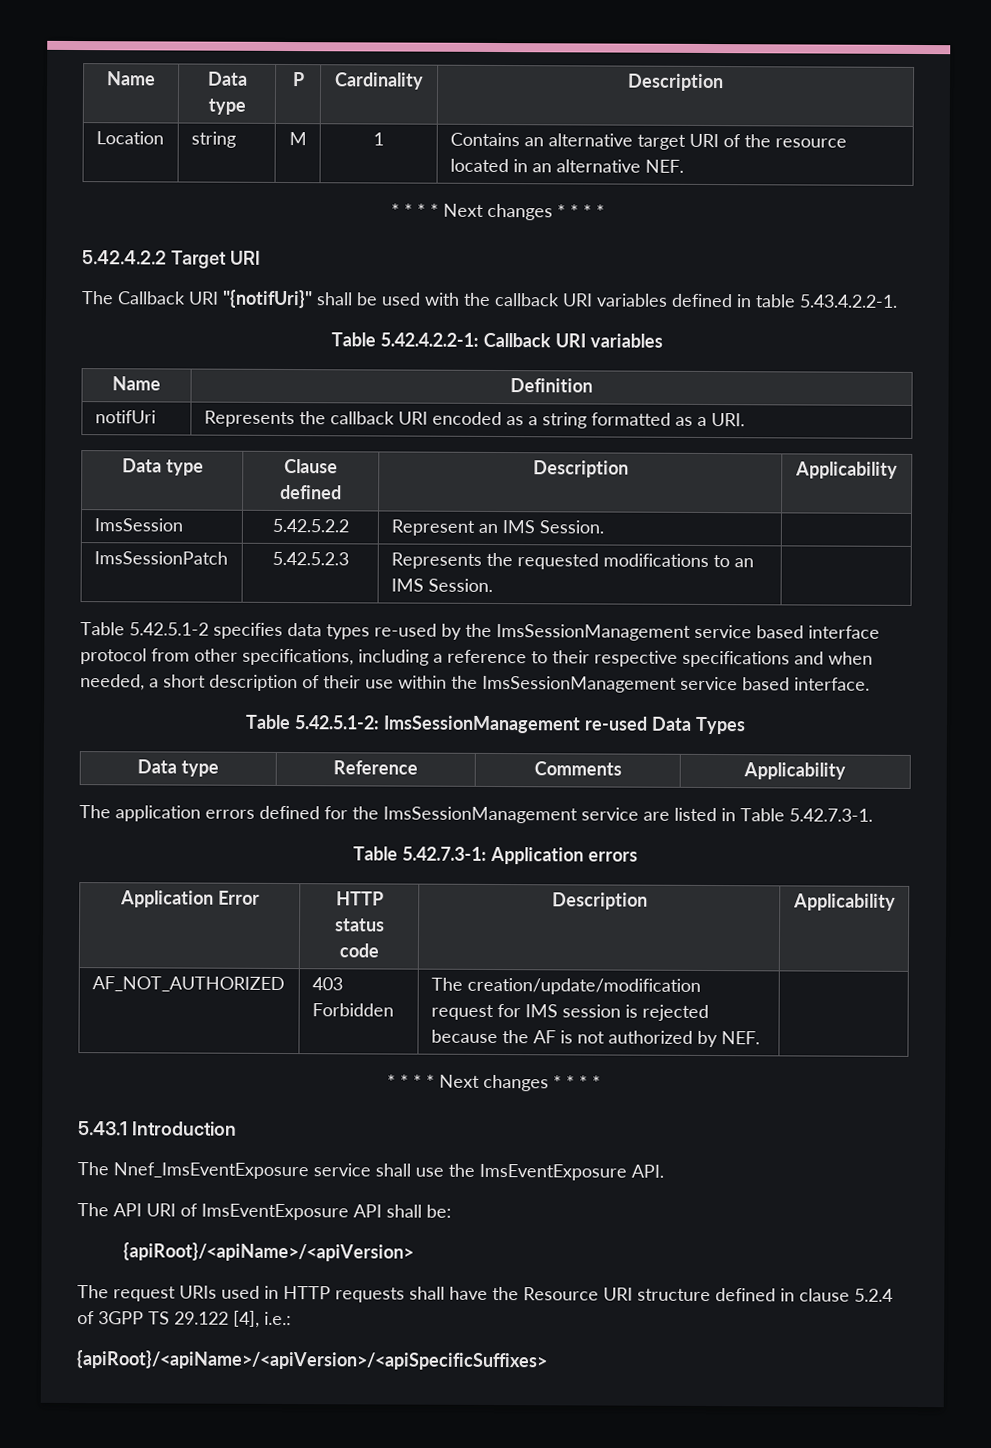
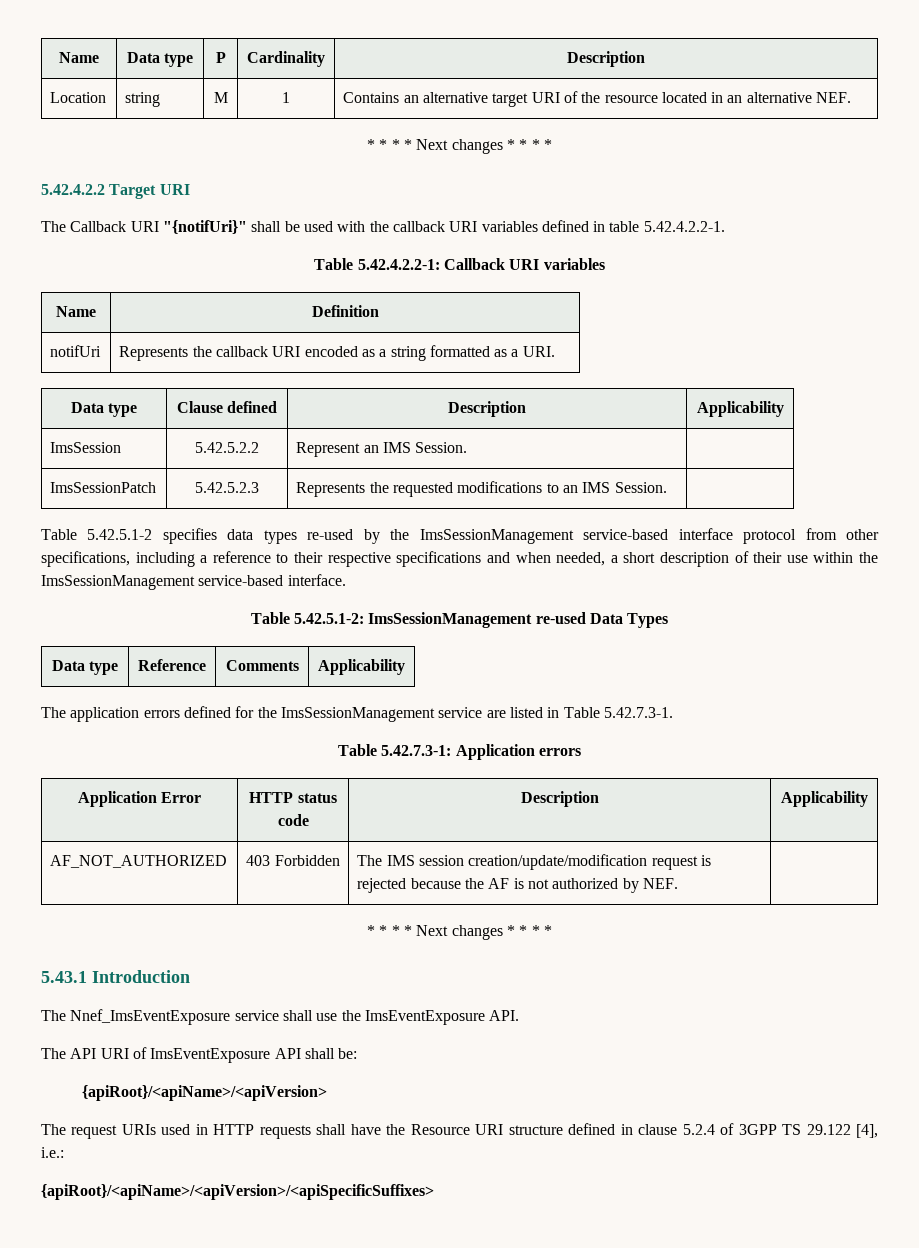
[799,294,898,308] 5.43.4.2.2-1. -> [643,221,725,232] 5.42.4.2.2-1.
[694,624,804,639] service based -> [583,529,669,540] service-based
[680,676,790,691] service based -> [198,575,284,586] service-based
[466,977,701,995] [430,1004,621,1020] creation/update/modification request for IMS session -> [386,854,698,870] IMS session creation/update/modification request

